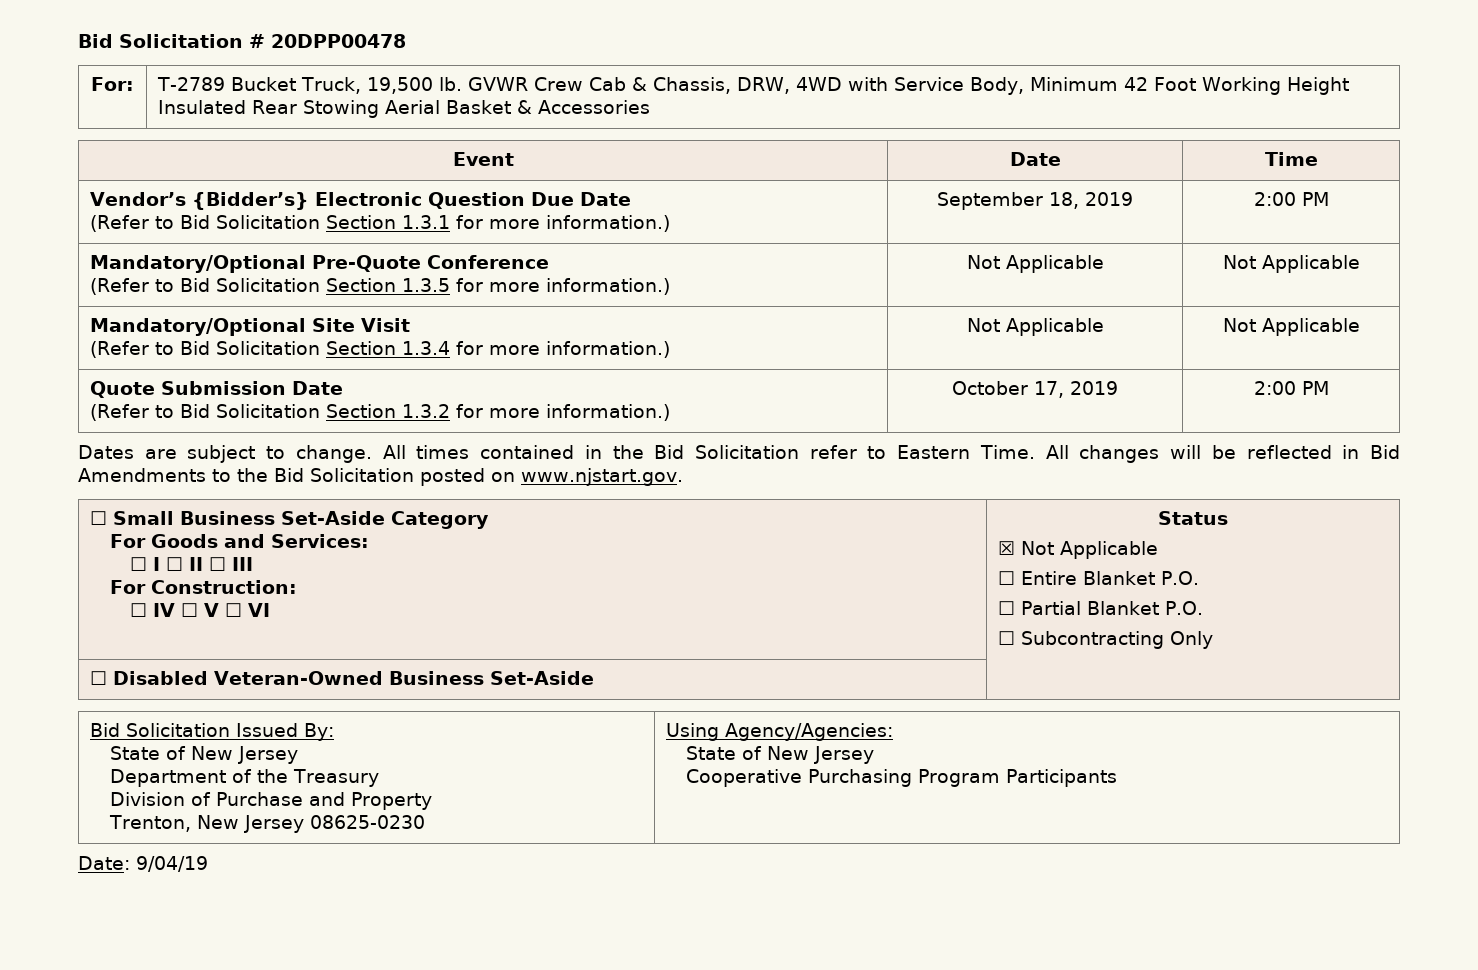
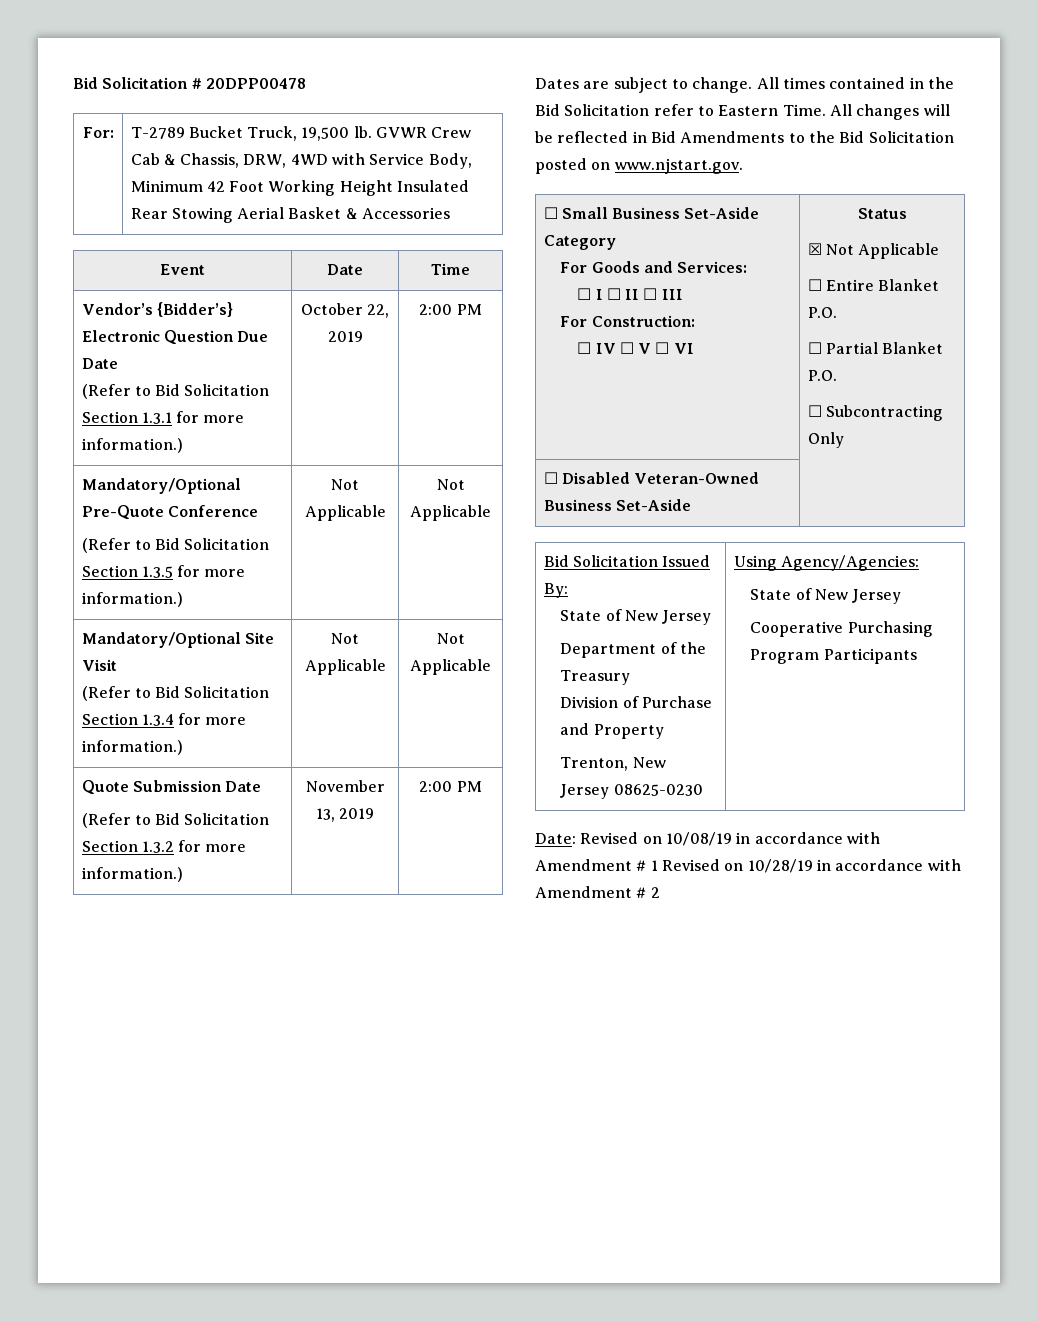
[937,192,1079,210] September 18, -> [300,303,390,318] October 22,
[952,381,1064,398] October 17, -> [305,780,385,792] [315,808,335,822] November 13,
[136,856,208,872] 9/04/19 -> [580,832,880,846] [535,859,961,873] [535,886,660,898] Revised on 10/08/19 in accordance with Amendment # 1 Revised on 10/28/19 in accordance with Amendment # 2

